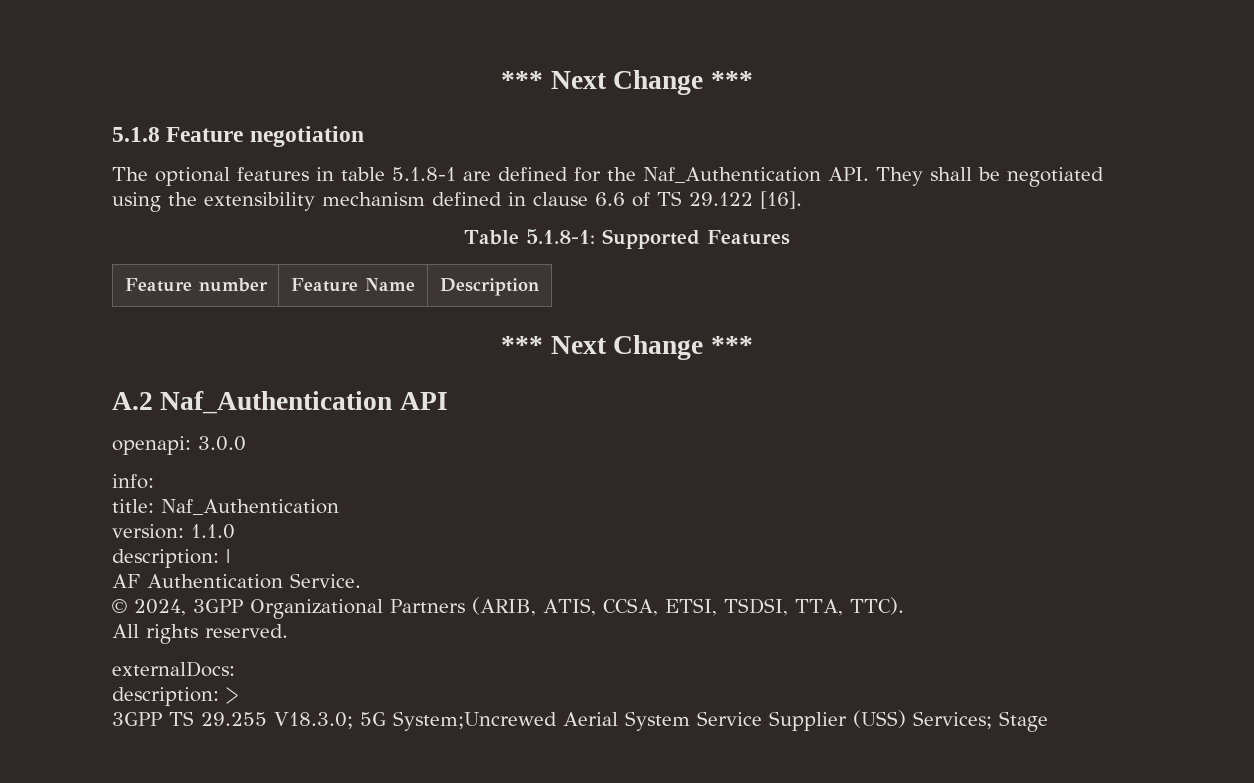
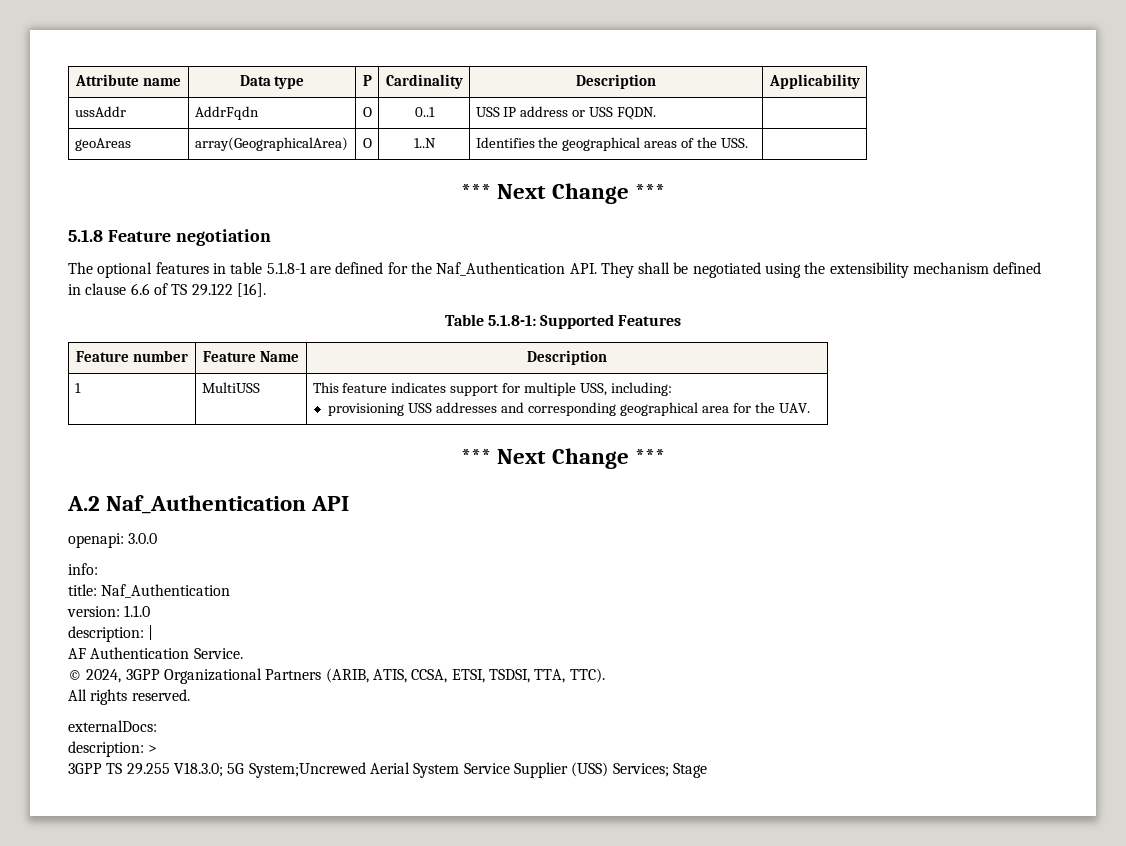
(501, 80) none -> [75,74,181,86] [239,75,305,89] [362,75,372,86] [385,74,463,89] [576,74,656,89] [768,74,860,89] [74,106,126,117] [194,106,259,120] [362,107,372,117] [414,107,435,117] [475,106,657,120] [74,138,131,151] [194,137,348,151] [362,138,372,148] [413,138,436,148] [475,137,749,151] Attribute name | Data type | P | Cardinality | Description | Applicability // ussAddr | AddrFqdn | O | 0..1 | USS IP address or USS FQDN. | // geoAreas | array(GeographicalArea) | O | 1..N | Identifies the geographical areas of the USS. | //
(539, 287) none -> [74,383,81,393] [201,382,260,393] [312,382,672,396] [328,402,810,416] // 1 | MultiUSS | This feature indicates support for multiple USS, including: // provisioning USS addresses and corresponding geographical area for the UAV.

